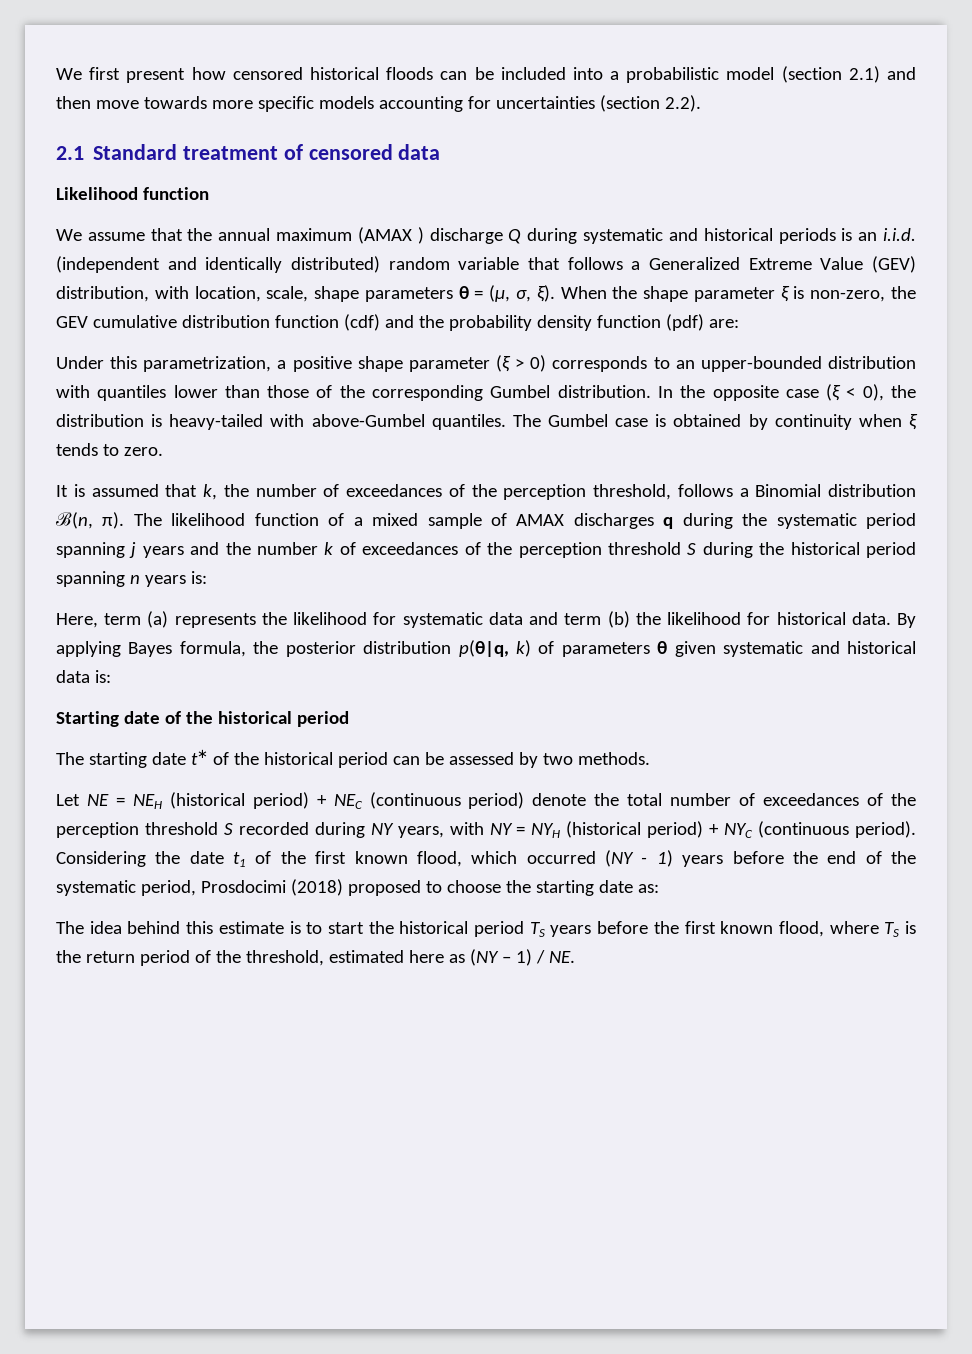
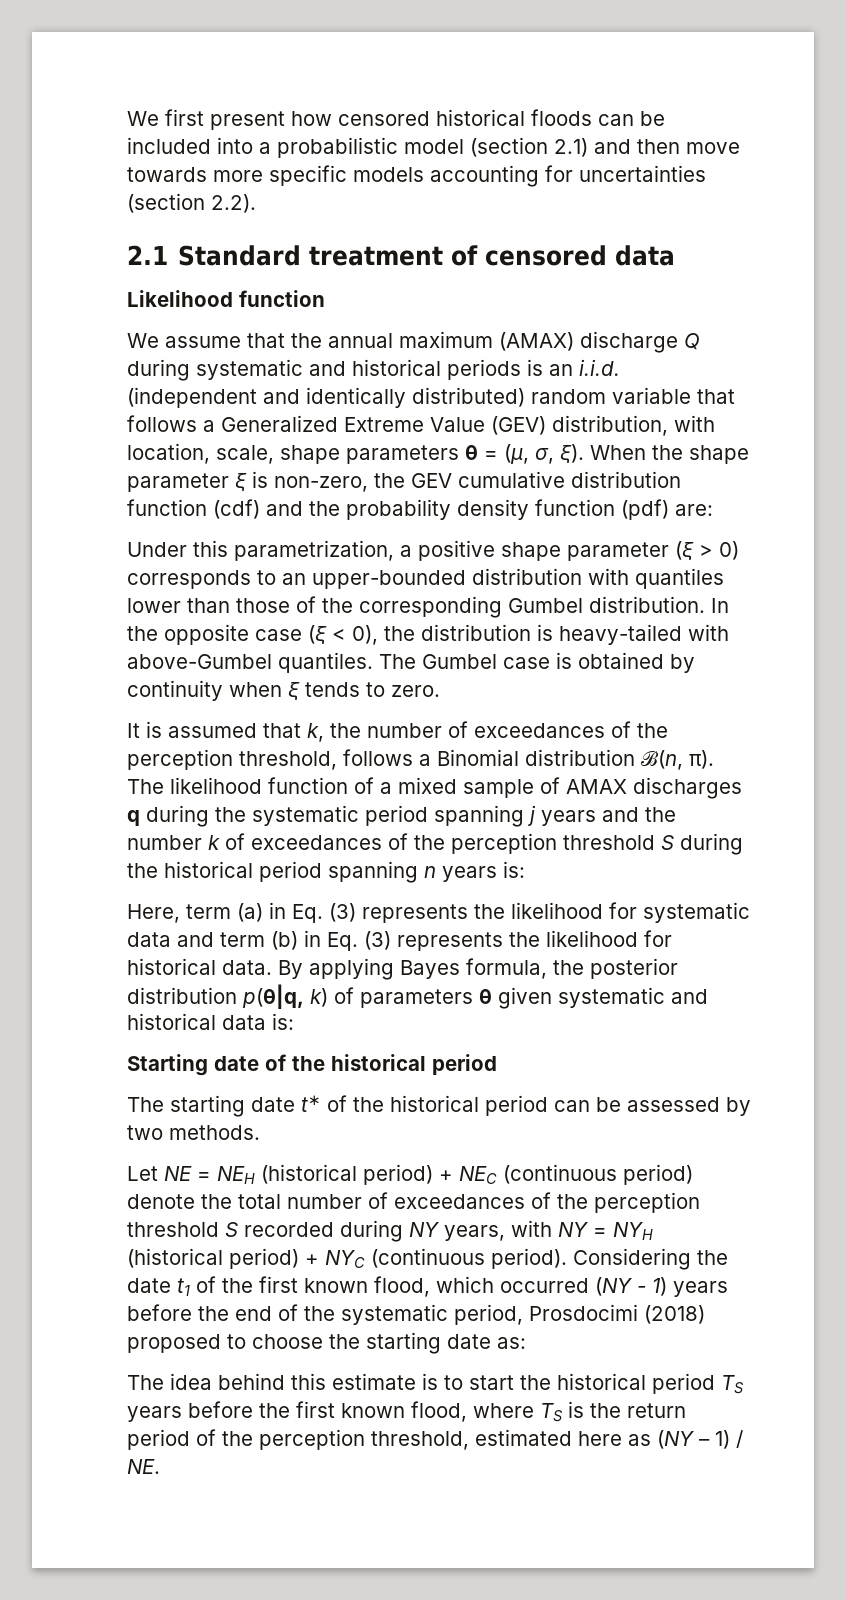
[357,227,424,244] (AMAX ) -> [499,332,574,351] (AMAX)
(169, 619) none -> [269,902,356,923] in Eq. (3)
(630, 619) none -> [304,930,503,951] in Eq. (3) represents
(241, 956) none -> [259,1429,365,1450] perception

